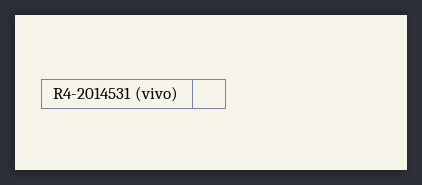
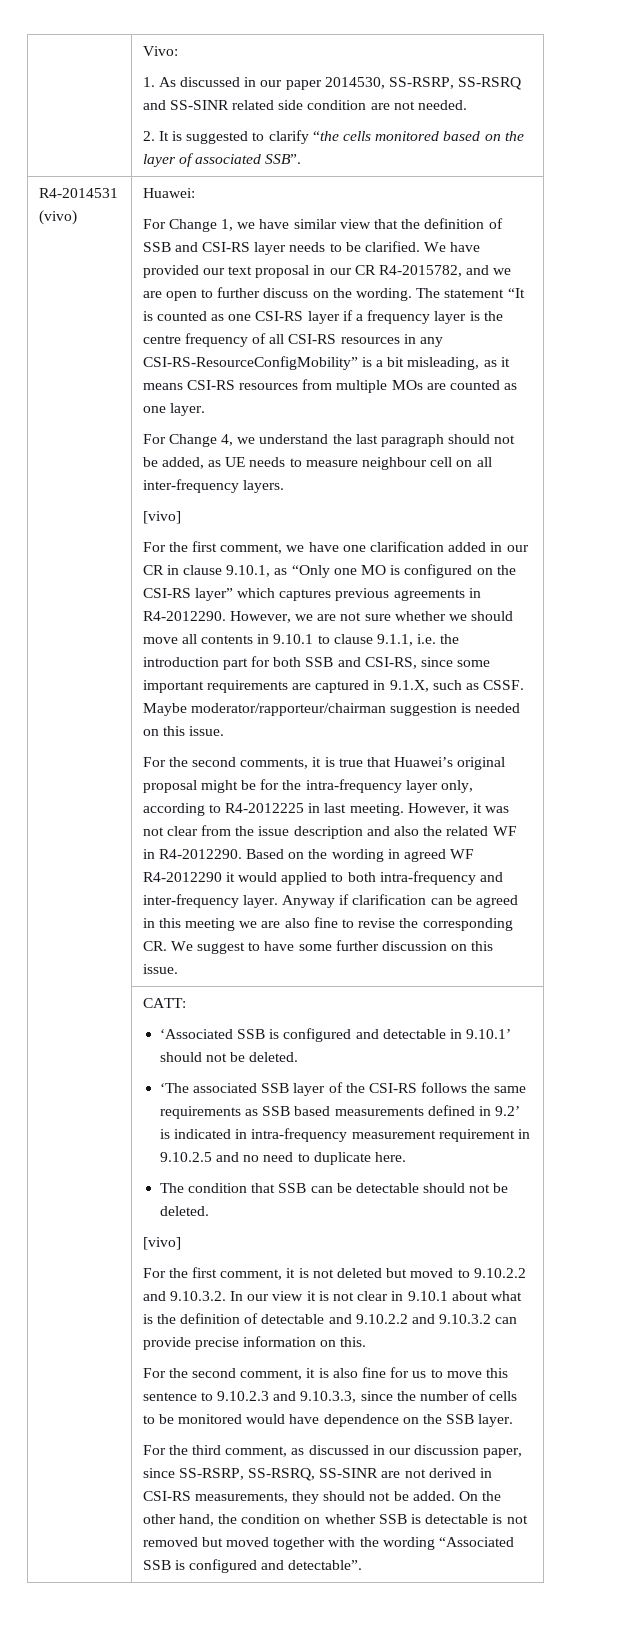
[53,86,178,102] R4-2014531 (vivo) | -> [142,46,178,56] [142,77,522,90] [142,100,468,110] [142,130,524,144] [142,153,302,167] [38,188,118,198] [38,210,77,225] [142,188,195,198] [142,218,503,232] [142,241,481,255] [142,265,512,278] [142,287,525,301] [142,310,503,324] [142,333,444,347] [142,356,510,370] [142,379,518,393] [142,403,205,416] [142,434,516,447] [142,457,492,470] [142,479,284,493] [142,511,181,524] [142,541,529,554] [142,564,516,578] [142,588,481,601] [142,611,514,623] [142,634,460,646] [142,656,491,670] [142,680,525,693] [142,703,521,716] [142,726,225,736] [142,757,506,770] [142,779,474,793] [142,803,510,816] [142,825,517,839] [142,849,475,862] [142,871,504,885] [142,894,519,908] [142,917,513,931] [142,940,494,954] [142,964,178,974] [142,998,186,1008] [159,1028,512,1042] [159,1052,299,1062] [159,1082,527,1096] [159,1105,521,1119] [159,1128,530,1142] [159,1152,406,1165] [159,1183,509,1193] [159,1206,209,1216] [142,1237,181,1250] [142,1267,526,1280] [142,1291,522,1301] [142,1313,518,1324] [142,1336,367,1350] [142,1367,508,1380] [142,1390,518,1403] [142,1414,514,1427] [142,1445,523,1458] [142,1468,493,1481] [142,1491,502,1504] [142,1514,528,1526] [142,1537,515,1550] [142,1559,363,1573] | Vivo: // 1. As discussed in our paper 2014530, SS-RSRP, SS-RSRQ and SS-SINR related side condition are not needed. // 2. It is suggested to clarify “the cells monitored based on the layer of associated SSB”. // R4-2014531 (vivo) | Huawei: // For Change 1, we have similar view that the definition of SSB and CSI-RS layer needs to be clarified. We have provided our text proposal in our CR R4-2015782, and we are open to further discuss on the wording. The statement “It is counted as one CSI-RS layer if a frequency layer is the centre frequency of all CSI-RS resources in any CSI-RS-ResourceConfigMobility” is a bit misleading, as it means CSI-RS resources from multiple MOs are counted as one layer. // For Change 4, we understand the last paragraph should not be added, as UE needs to measure neighbour cell on all inter-frequency layers. // [vivo] // For the first comment, we have one clarification added in our CR in clause 9.10.1, as “Only one MO is configured on the CSI-RS layer” which captures previous agreements in R4-2012290. However, we are not sure whether we should move all contents in 9.10.1 to clause 9.1.1, i.e. the introduction part for both SSB and CSI-RS, since some important requirements are captured in 9.1.X, such as CSSF. Maybe moderator/rapporteur/chairman suggestion is needed on this issue. // For the second comments, it is true that Huawei’s original proposal might be for the intra-frequency layer only, according to R4-2012225 in last meeting. However, it was not clear from the issue description and also the related WF in R4-2012290. Based on the wording in agreed WF R4-2012290 it would applied to both intra-frequency and inter-frequency layer. Anyway if clarification can be agreed in this meeting we are also fine to revise the corresponding CR. We suggest to have some further discussion on this issue. // | CATT: // ‘Associated SSB is configured and detectable in 9.10.1’ should not be deleted. // ‘The associated SSB layer of the CSI-RS follows the same requirements as SSB based measurements defined in 9.2’ is indicated in intra-frequency measurement requirement in 9.10.2.5 and no need to duplicate here. // The condition that SSB can be detectable should not be deleted. // [vivo] // For the first comment, it is not deleted but moved to 9.10.2.2 and 9.10.3.2. In our view it is not clear in 9.10.1 about what is the definition of detectable and 9.10.2.2 and 9.10.3.2 can provide precise information on this. // For the second comment, it is also fine for us to move this sentence to 9.10.2.3 and 9.10.3.3, since the number of cells to be monitored would have dependence on the SSB layer. // For the third comment, as discussed in our discussion paper, since SS-RSRP, SS-RSRQ, SS-SINR are not derived in CSI-RS measurements, they should not be added. On the other hand, the condition on whether SSB is detectable is not removed but moved together with the wording “Associated SSB is configured and detectable”.

